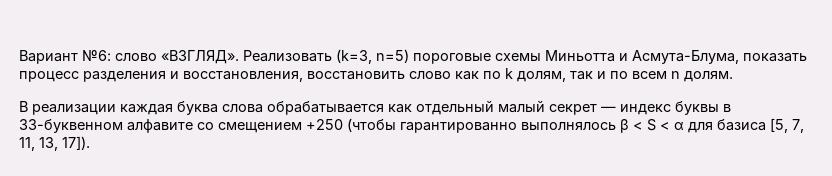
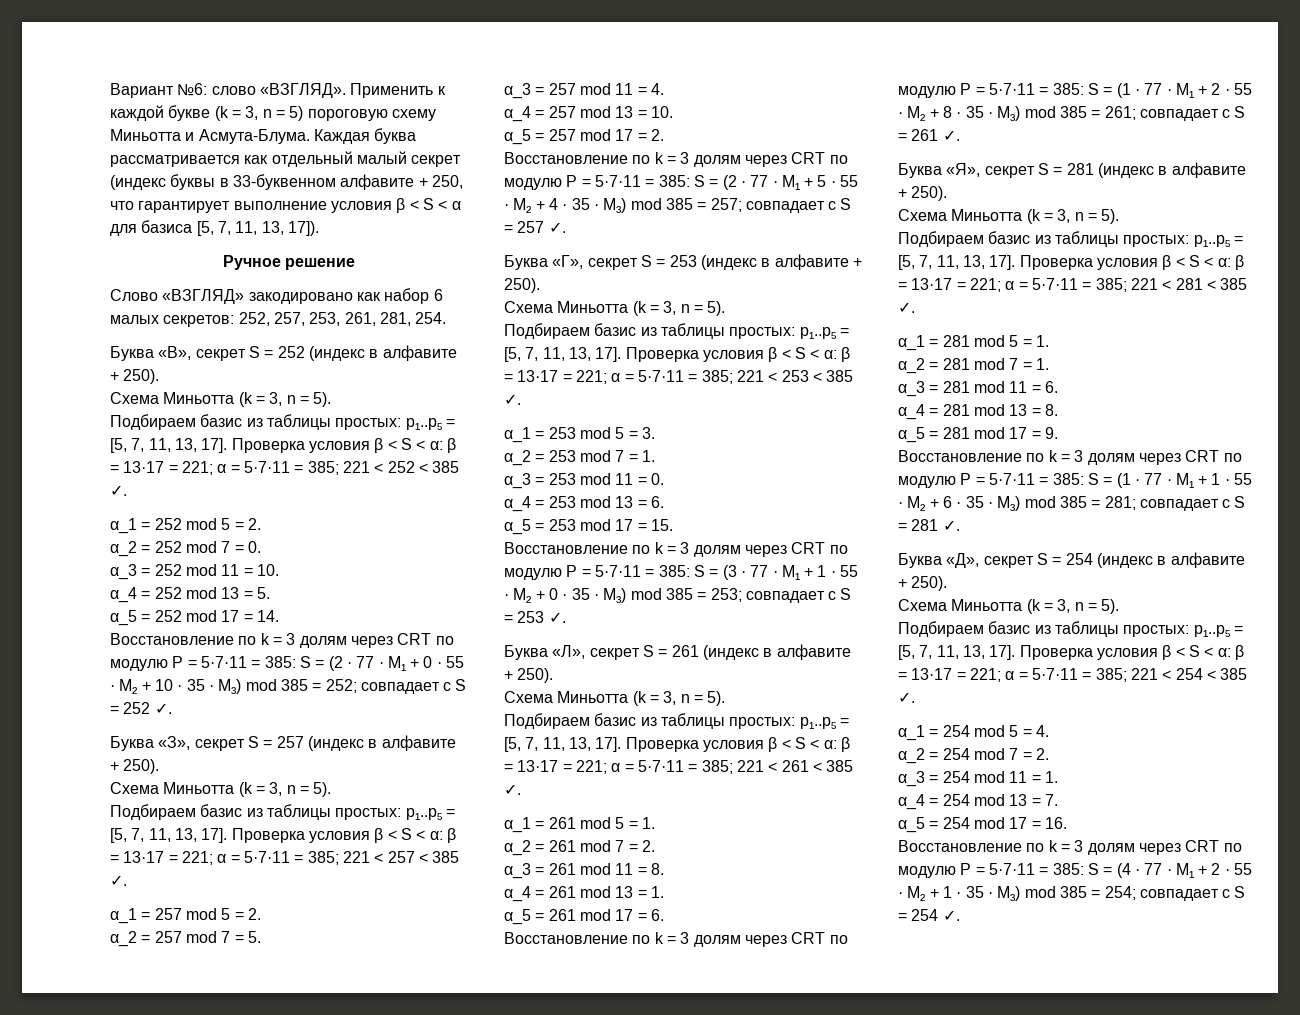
[243,49,807,64] [19,68,733,82] [19,101,384,115] Реализовать (k=3, n=5) пороговые схемы Миньотта и Асмута-Блума, показать процесс разделения и восстановления, восстановить слово как по k долям, так и по всем n долям. // В реализации каждая буква слова обрабатывается -> [350,83,446,98] [110,105,436,121] [110,128,417,144] [110,155,240,167] Применить к каждой букве (k = 3, n = 5) пороговую схему Миньотта и Асмута-Блума. Каждая буква рассматривается
[601,104,671,115] — индекс -> [110,175,166,190] (индекс
[197,118,616,133] со смещением +250 (чтобы гарантированно выполнялось -> [418,175,463,189] [110,201,392,213] + 250, что гарантирует выполнение условия
(90, 143) none -> [222,255,356,270] [110,288,443,304] [110,312,447,327] [110,345,457,361] [110,369,160,384] [110,392,332,407] [110,414,455,430] [110,438,456,453] [110,461,460,475] [110,485,127,496] [110,518,261,534] [110,541,261,557] [110,564,279,580] [110,587,270,603] [110,610,279,626] [110,633,454,648] [110,656,465,671] [110,679,467,694] [110,702,172,714] [110,735,456,751] [110,759,160,774] [110,782,332,797] [110,804,455,820] [110,828,456,843] [110,851,460,865] [110,875,127,886] [110,908,261,924] [110,931,261,947] [504,83,664,99] [504,106,673,122] [504,129,664,145] [504,152,848,167] [504,175,859,190] [504,198,852,213] [504,221,566,233] [504,254,862,270] [504,278,540,293] [504,301,726,316] [504,323,849,339] [504,347,850,362] [504,370,854,384] [504,394,521,405] [504,427,655,443] [504,450,655,466] [504,473,664,489] [504,496,664,512] [504,519,673,535] [504,542,848,557] [504,565,859,580] [504,588,852,603] [504,611,566,623] [504,644,851,660] [504,668,554,683] [504,691,726,706] [504,713,849,729] [504,737,850,752] [504,760,854,774] [504,784,521,795] [504,817,655,833] [504,840,655,856] [504,863,664,879] [504,886,664,902] [504,909,664,925] [504,932,848,947] [898,83,1253,98] [898,106,1246,121] [898,129,960,141] [898,162,1246,178] [898,186,948,201] [898,209,1120,224] [898,231,1243,247] [898,255,1244,270] [898,278,1248,292] [898,302,915,313] [898,335,1049,351] [898,358,1049,374] [898,381,1058,397] [898,404,1058,420] [898,427,1058,443] [898,450,1242,465] [898,473,1253,488] [898,496,1246,511] [898,519,960,531] [898,552,1245,568] [898,576,948,591] [898,599,1120,614] [898,621,1243,637] [898,645,1244,660] [898,668,1248,682] [898,692,915,703] [898,725,1049,741] [898,748,1049,764] [898,771,1058,787] [898,794,1058,810] [898,817,1067,833] [898,840,1242,855] [898,863,1253,878] [898,886,1246,901] [898,909,960,921] // Ручное решение // Слово «ВЗГЛЯД» закодировано как набор 6 малых секретов: 252, 257, 253, 261, 281, 254. // Буква «В», секрет S = 252 (индекс в алфавите + 250). // Схема Миньотта (k = 3, n = 5). // Подбираем базис из таблицы простых: p₁..p₅ = [5, 7, 11, 13, 17]. Проверка условия β < S < α: β = 13·17 = 221; α = 5·7·11 = 385; 221 < 252 < 385 ✓. // α_1 = 252 mod 5 = 2. // α_2 = 252 mod 7 = 0. // α_3 = 252 mod 11 = 10. // α_4 = 252 mod 13 = 5. // α_5 = 252 mod 17 = 14. // Восстановление по k = 3 долям через CRT по модулю P = 5·7·11 = 385: S = (2 · 77 · M₁ + 0 · 55 · M₂ + 10 · 35 · M₃) mod 385 = 252; совпадает с S = 252 ✓. // Буква «З», секрет S = 257 (индекс в алфавите + 250). // Схема Миньотта (k = 3, n = 5). // Подбираем базис из таблицы простых: p₁..p₅ = [5, 7, 11, 13, 17]. Проверка условия β < S < α: β = 13·17 = 221; α = 5·7·11 = 385; 221 < 257 < 385 ✓. // α_1 = 257 mod 5 = 2. // α_2 = 257 mod 7 = 5. // α_3 = 257 mod 11 = 4. // α_4 = 257 mod 13 = 10. // α_5 = 257 mod 17 = 2. // Восстановление по k = 3 долям через CRT по модулю P = 5·7·11 = 385: S = (2 · 77 · M₁ + 5 · 55 · M₂ + 4 · 35 · M₃) mod 385 = 257; совпадает с S = 257 ✓. // Буква «Г», секрет S = 253 (индекс в алфавите + 250). // Схема Миньотта (k = 3, n = 5). // Подбираем базис из таблицы простых: p₁..p₅ = [5, 7, 11, 13, 17]. Проверка условия β < S < α: β = 13·17 = 221; α = 5·7·11 = 385; 221 < 253 < 385 ✓. // α_1 = 253 mod 5 = 3. // α_2 = 253 mod 7 = 1. // α_3 = 253 mod 11 = 0. // α_4 = 253 mod 13 = 6. // α_5 = 253 mod 17 = 15. // Восстановление по k = 3 долям через CRT по модулю P = 5·7·11 = 385: S = (3 · 77 · M₁ + 1 · 55 · M₂ + 0 · 35 · M₃) mod 385 = 253; совпадает с S = 253 ✓. // Буква «Л», секрет S = 261 (индекс в алфавите + 250). // Схема Миньотта (k = 3, n = 5). // Подбираем базис из таблицы простых: p₁..p₅ = [5, 7, 11, 13, 17]. Проверка условия β < S < α: β = 13·17 = 221; α = 5·7·11 = 385; 221 < 261 < 385 ✓. // α_1 = 261 mod 5 = 1. // α_2 = 261 mod 7 = 2. // α_3 = 261 mod 11 = 8. // α_4 = 261 mod 13 = 1. // α_5 = 261 mod 17 = 6. // Восстановление по k = 3 долям через CRT по модулю P = 5·7·11 = 385: S = (1 · 77 · M₁ + 2 · 55 · M₂ + 8 · 35 · M₃) mod 385 = 261; совпадает с S = 261 ✓. // Буква «Я», секрет S = 281 (индекс в алфавите + 250). // Схема Миньотта (k = 3, n = 5). // Подбираем базис из таблицы простых: p₁..p₅ = [5, 7, 11, 13, 17]. Проверка условия β < S < α: β = 13·17 = 221; α = 5·7·11 = 385; 221 < 281 < 385 ✓. // α_1 = 281 mod 5 = 1. // α_2 = 281 mod 7 = 1. // α_3 = 281 mod 11 = 6. // α_4 = 281 mod 13 = 8. // α_5 = 281 mod 17 = 9. // Восстановление по k = 3 долям через CRT по модулю P = 5·7·11 = 385: S = (1 · 77 · M₁ + 1 · 55 · M₂ + 6 · 35 · M₃) mod 385 = 281; совпадает с S = 281 ✓. // Буква «Д», секрет S = 254 (индекс в алфавите + 250). // Схема Миньотта (k = 3, n = 5). // Подбираем базис из таблицы простых: p₁..p₅ = [5, 7, 11, 13, 17]. Проверка условия β < S < α: β = 13·17 = 221; α = 5·7·11 = 385; 221 < 254 < 385 ✓. // α_1 = 254 mod 5 = 4. // α_2 = 254 mod 7 = 2. // α_3 = 254 mod 11 = 1. // α_4 = 254 mod 13 = 7. // α_5 = 254 mod 17 = 16. // Восстановление по k = 3 долям через CRT по модулю P = 5·7·11 = 385: S = (4 · 77 · M₁ + 2 · 55 · M₂ + 1 · 35 · M₃) mod 385 = 254; совпадает с S = 254 ✓.

